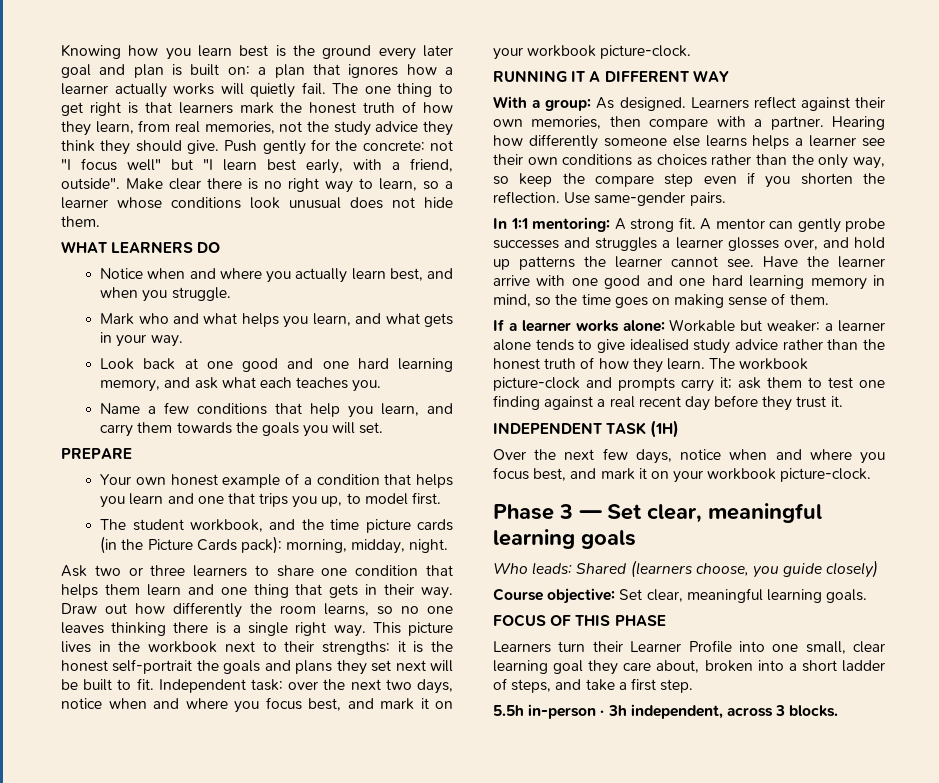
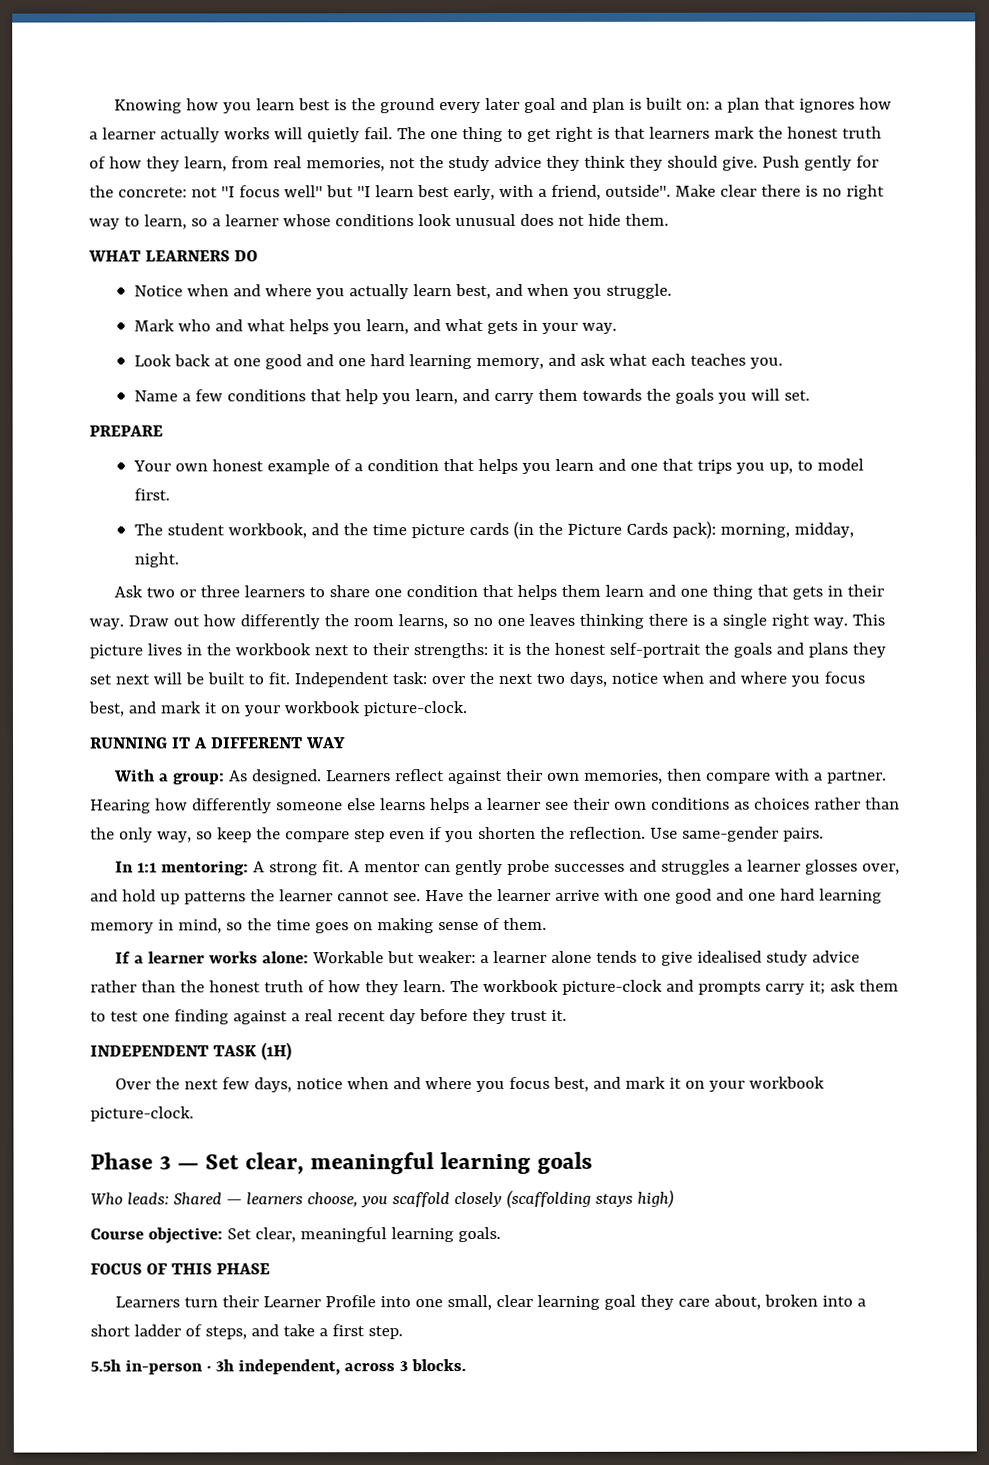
[630,560,879,578] (learners choose, you guide closely) -> [225,1189,674,1208] — learners choose, you scaffold closely (scaffolding stays high)

